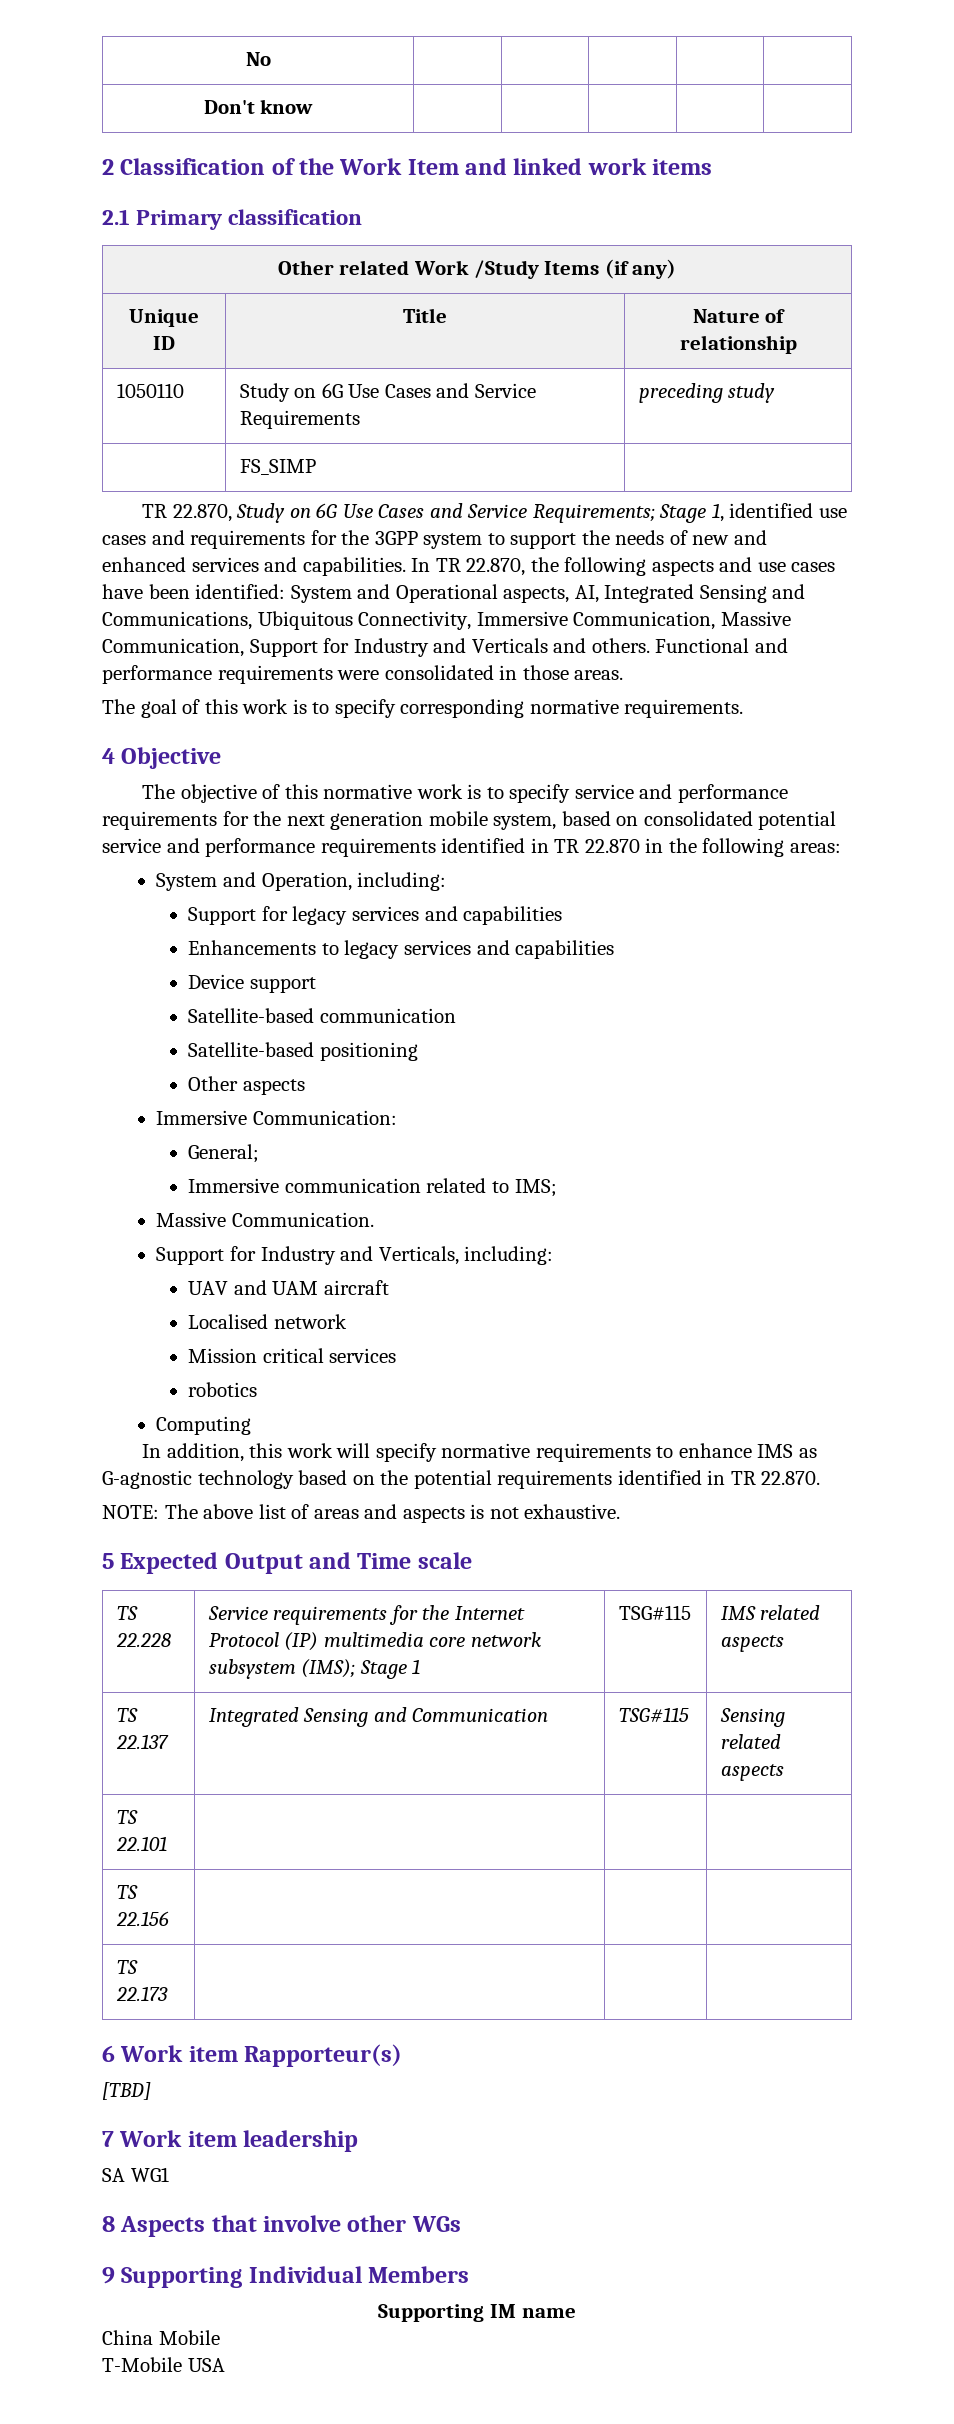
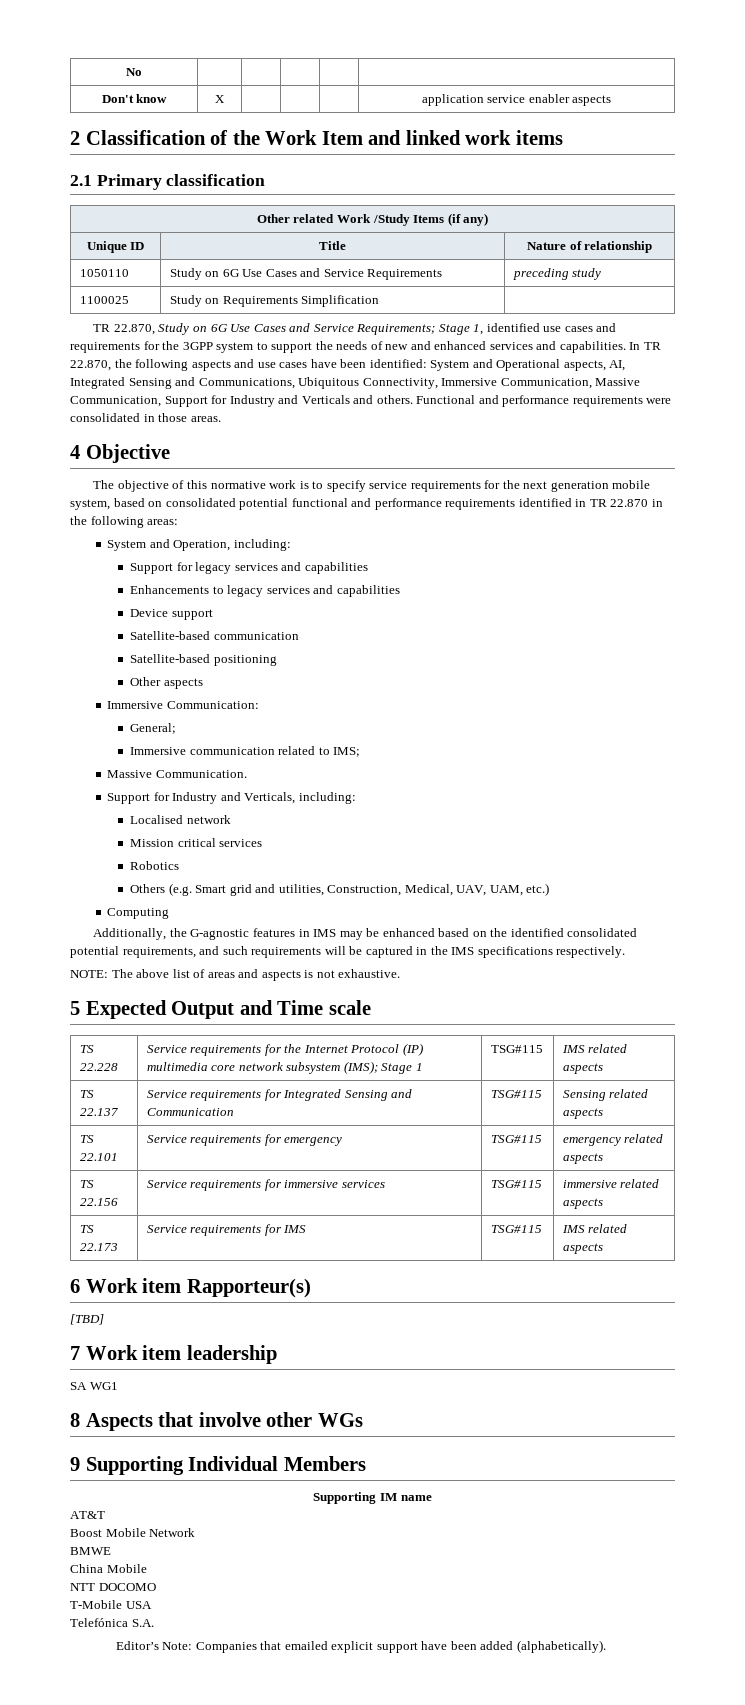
(314, 106) | | | | -> [215,95,225,103] [421,94,612,106] X | | | | application service enabler aspects
[239,459,316,475] | FS_SIMP -> [79,296,129,304] [169,295,380,307] 1100025 | Study on Requirements Simplification
[102,699,744,718] // The goal of this work is to specify corresponding normative requirements. -> (221, 419) none
[639,784,788,803] and performance -> (408, 485) none
[102,838,161,853] service -> [291,498,348,507] functional
[188,1280,390,1295] // UAV and UAM aircraft -> (356, 798) none
[188,1382,258,1397] [156,1416,252,1435] [142,1443,817,1462] [102,1470,821,1489] robotics // Computing // In addition, this work will specify normative requirements to enhance IMS as G-agnostic technology based on the potential requirements identified in TR 22.870. -> [130,861,180,870] [130,883,550,896] [107,908,170,919] [93,928,638,940] [70,946,626,958] Robotics // Others (e.g. Smart grid and utilities, Construction, Medical, UAV, UAM, etc.) // Computing // Additionally, the G-agnostic features in IMS may be enhanced based on the identified consolidated potential requirements, and such requirements will be captured in the IMS specifications respectively.
(169, 1741) none -> [146,1089,282,1101] Service requirements for
[116,1885,138,1899] [115,1911,169,1926] [116,1960,138,1974] [115,1986,168,2001] | | // TS 22.156 | | | // TS 22.173 | | | -> [146,1134,343,1146] [490,1135,542,1143] [562,1134,664,1146] [562,1153,603,1164] [79,1180,94,1188] [79,1198,118,1206] [146,1179,385,1191] [490,1180,542,1188] [562,1179,660,1188] [562,1198,603,1209] [79,1225,94,1233] [79,1243,118,1251] [146,1224,307,1236] [490,1225,542,1233] [561,1224,628,1233] [562,1243,603,1254] Service requirements for emergency | TSG#115 | emergency related aspects // TS 22.156 | Service requirements for immersive services | TSG#115 | immersive related aspects // TS 22.173 | Service requirements for IMS | TSG#115 | IMS related aspects
(576, 2313) none -> [70,1511,105,1519] [70,1528,196,1537] [70,1547,111,1555] // AT&T // Boost Mobile Network // BMWE
(220, 2337) none -> [70,1583,156,1591] // NTT DOCOMO
(225, 2365) none -> [70,1618,154,1627] [115,1640,606,1653] // Telefónica S.A. // Editor’s Note: Companies that emailed explicit support have been added (alphabetically).

